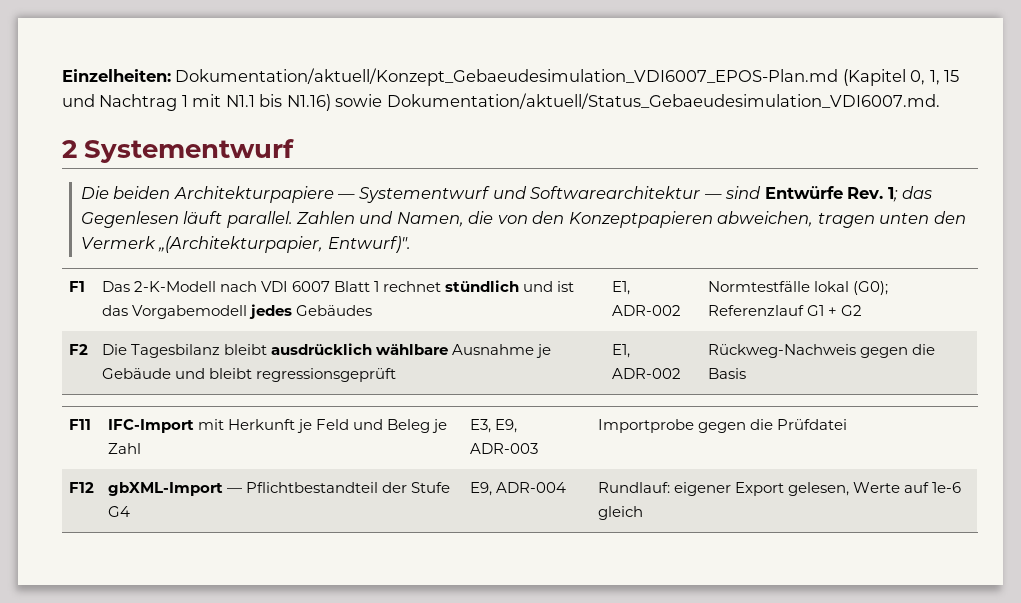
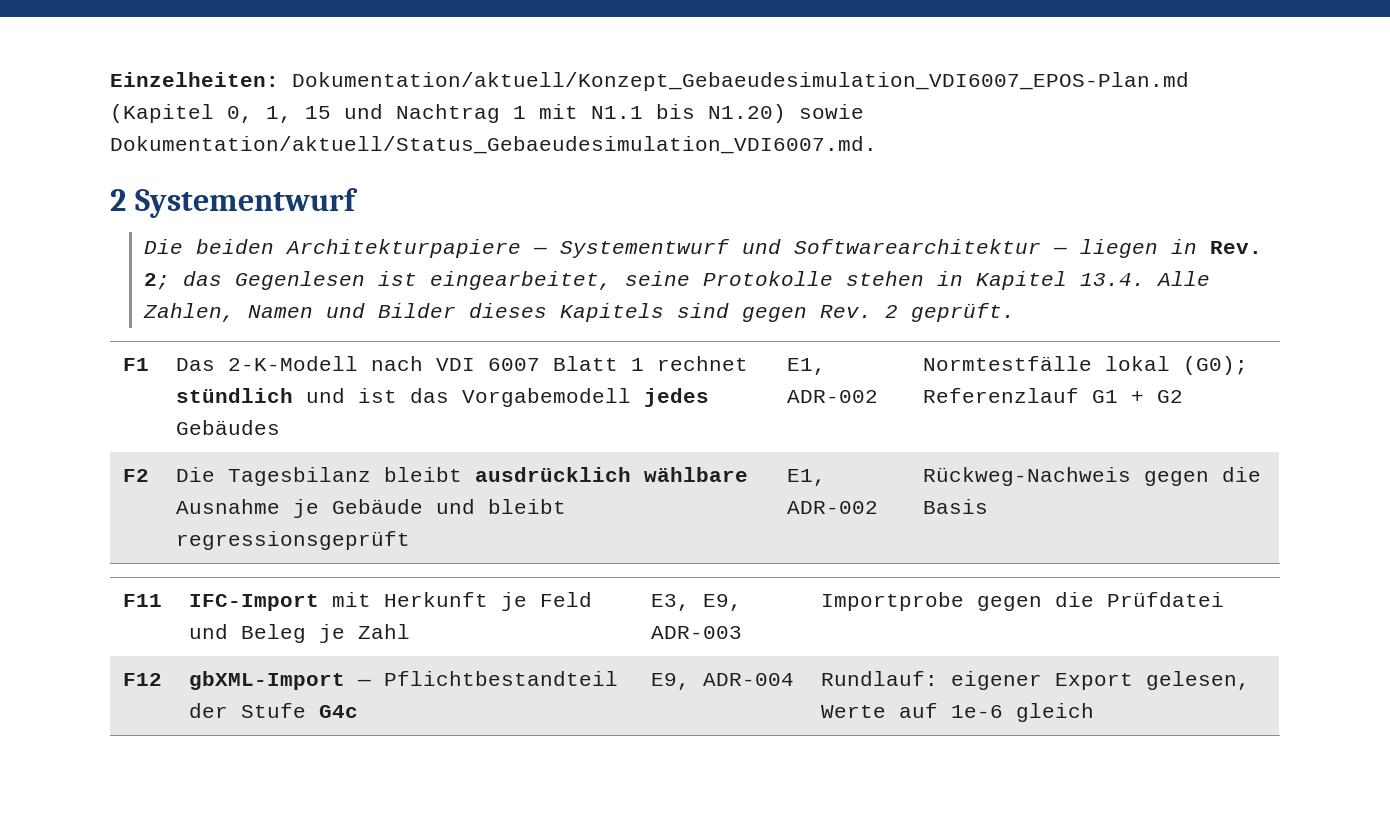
[286,94,331,111] N1.16) -> [708,104,786,123] N1.20)
[725,186,933,202] [80,211,966,228] [80,236,411,253] sind Entwürfe Rev. 1; das Gegenlesen läuft parallel. Zahlen und Namen, die von den Konzeptpapieren abweichen, tragen unten den Vermerk „(Architekturpapier, Entwurf)". -> [1079,239,1262,258] [143,271,1210,290] [142,303,1015,322] liegen in Rev. 2; das Gegenlesen ist eingearbeitet, seine Protokolle stehen in Kapitel 13.4. Alle Zahlen, Namen und Bilder dieses Kapitels sind gegen Rev. 2 geprüft.
[107,506,130,517] G4 -> [319,705,359,718] G4c

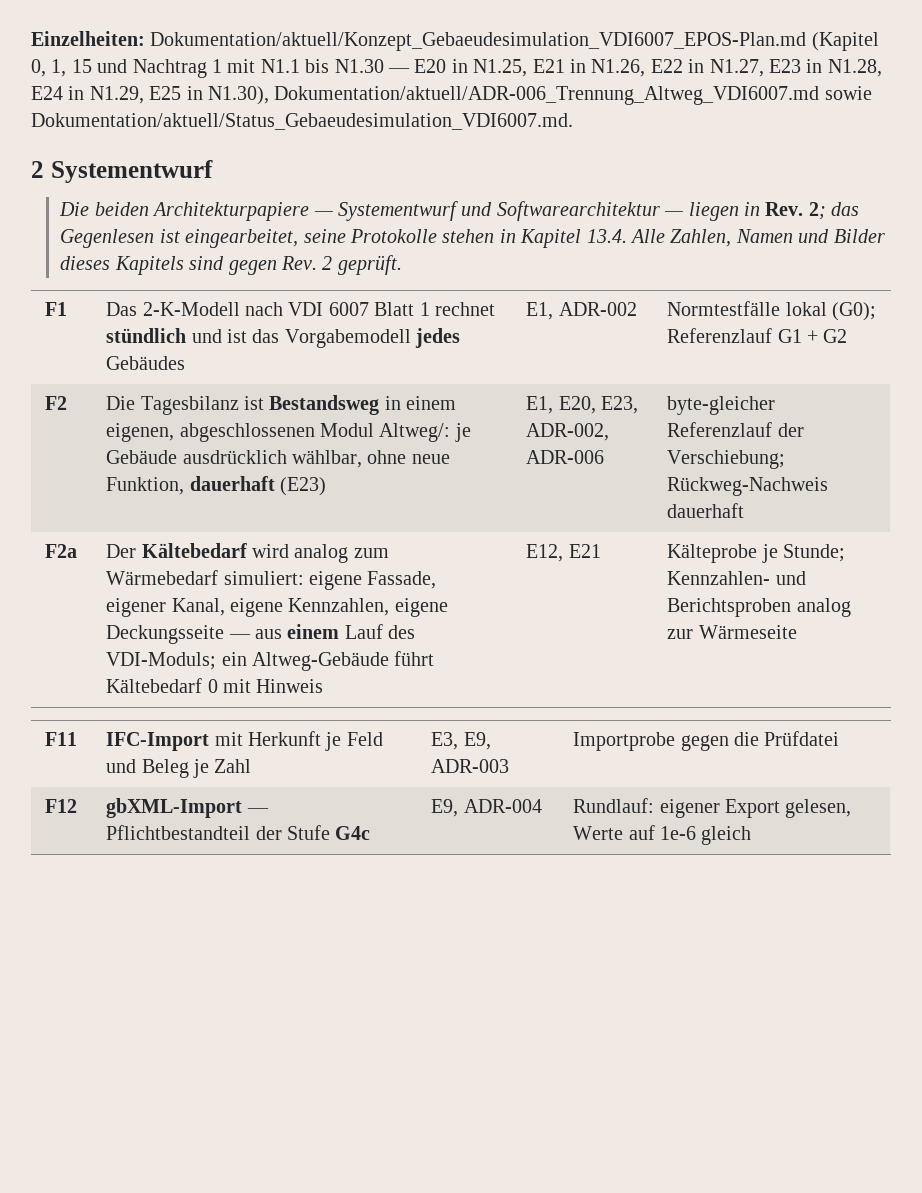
[708,104,786,123] N1.20) -> [334,59,882,77] [31,86,820,105] N1.30 — E20 in N1.25, E21 in N1.26, E22 in N1.27, E23 in N1.28, E24 in N1.29, E25 in N1.30), Dokumentation/aktuell/ADR-006_Trennung_Altweg_VDI6007.md
[384,467,749,482] [176,499,567,518] [176,531,411,550] [787,469,827,486] [787,501,879,514] [923,467,1262,486] [923,499,989,514] bleibt ausdrücklich wählbare Ausnahme je Gebäude und bleibt regressionsgeprüft | E1, ADR-002 | Rückweg-Nachweis gegen die Basis -> [243,395,457,415] [106,423,471,442] [106,450,450,468] [106,476,326,496] [526,396,638,414] [526,423,610,441] [526,450,605,464] [667,396,776,415] [667,422,804,437] [667,450,786,469] [667,477,829,496] [667,503,745,518] [45,544,78,558] [106,543,389,563] [106,570,437,590] [106,598,448,617] [106,624,416,644] [106,651,435,671] [106,678,324,693] [526,544,601,562] [667,544,845,563] [667,571,806,585] [667,598,851,617] [667,625,797,639] ist Bestandsweg in einem eigenen, abgeschlossenen Modul Altweg/: je Gebäude ausdrücklich wählbar, ohne neue Funktion, dauerhaft (E23) | E1, E20, E23, ADR-002, ADR-006 | byte-gleicher Referenzlauf der Verschiebung; Rückweg-Nachweis dauerhaft // F2a | Der Kältebedarf wird analog zum Wärmebedarf simuliert: eigene Fassade, eigener Kanal, eigene Kennzahlen, eigene Deckungsseite — aus einem Lauf des VDI-Moduls; ein Altweg-Gebäude führt Kältebedarf 0 mit Hinweis | E12, E21 | Kälteprobe je Stunde; Kennzahlen- und Berichtsproben analog zur Wärmeseite

